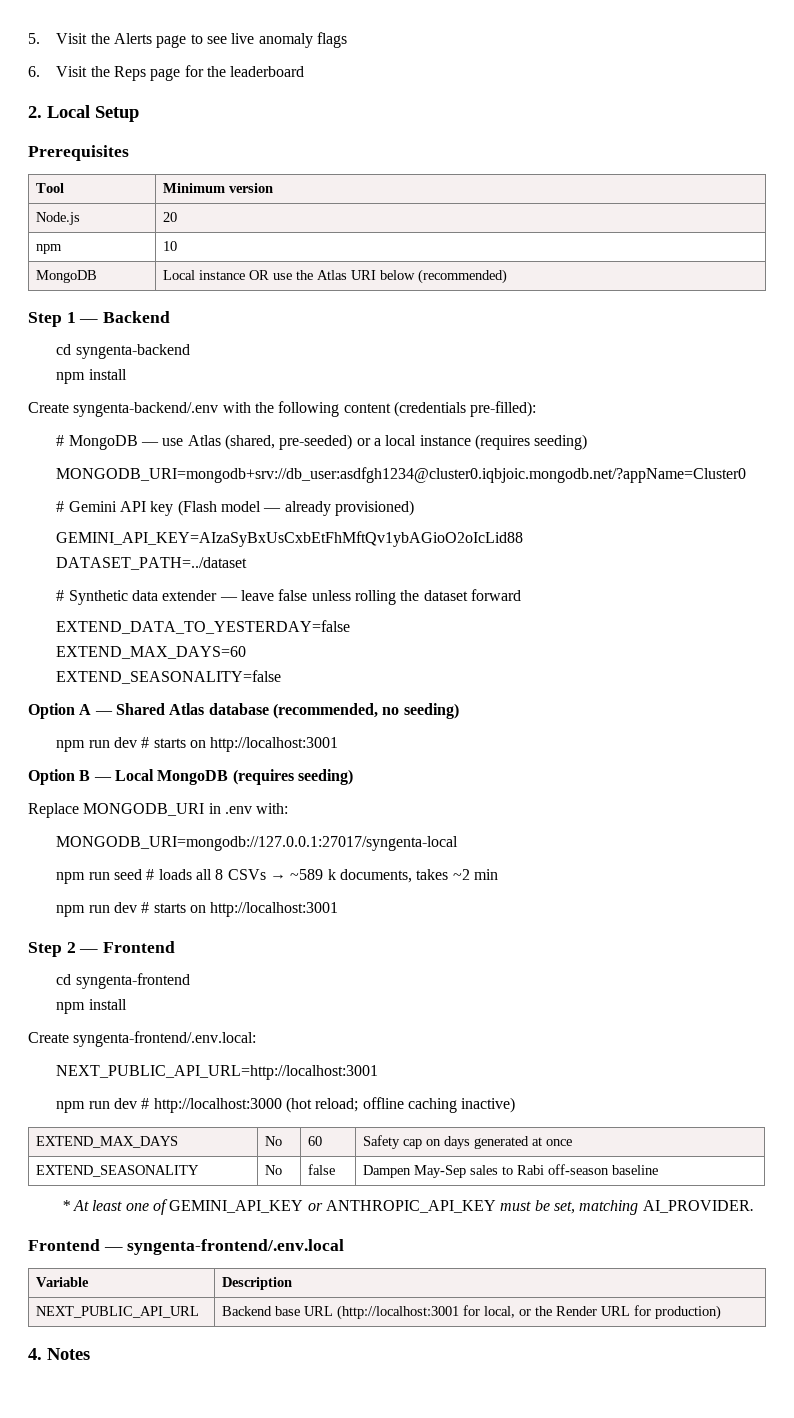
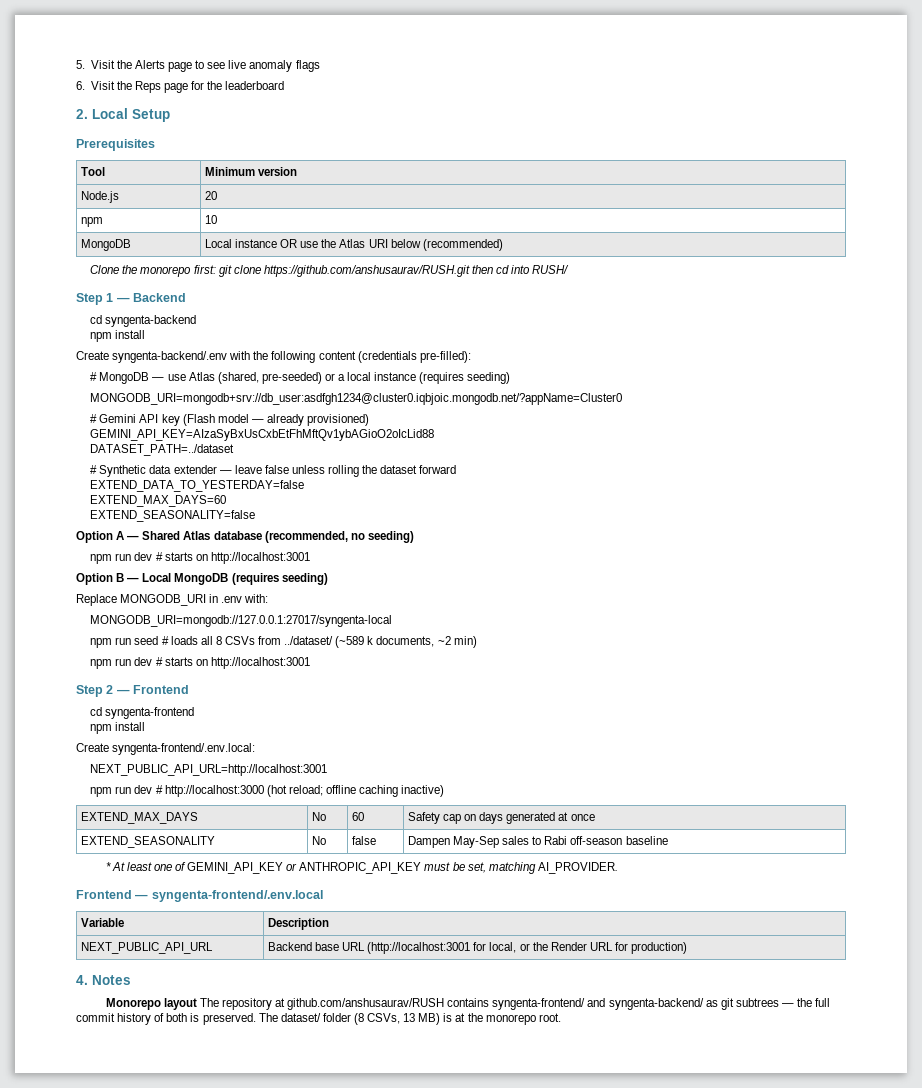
(507, 276) none -> [90,265,570,277] // Clone the monorepo first: git clone https://github.com/anshusaurav/RUSH.git then cd into RUSH/
[269,869,498,883] → ~589 k documents, takes ~2 min -> [258,636,477,648] from ../dataset/ (~589 k documents, ~2 min)
(90, 1354) none -> [105,998,831,1010] [76,1013,561,1025] // Monorepo layout The repository at github.com/anshusaurav/RUSH contains syngenta-frontend/ and syngenta-backend/ as git subtrees — the full commit history of both is preserved. The dataset/ folder (8 CSVs, 13 MB) is at the monorepo root.

